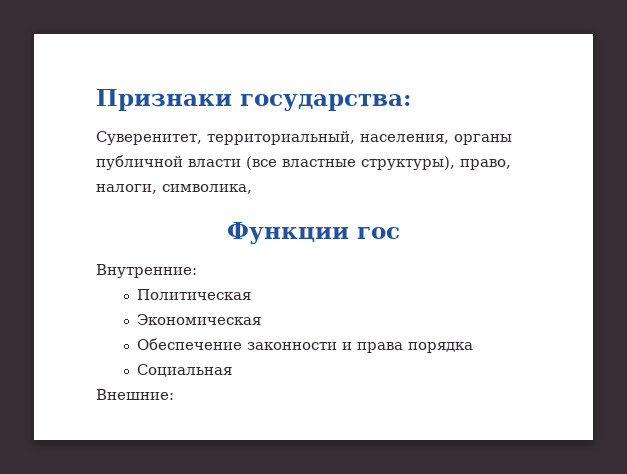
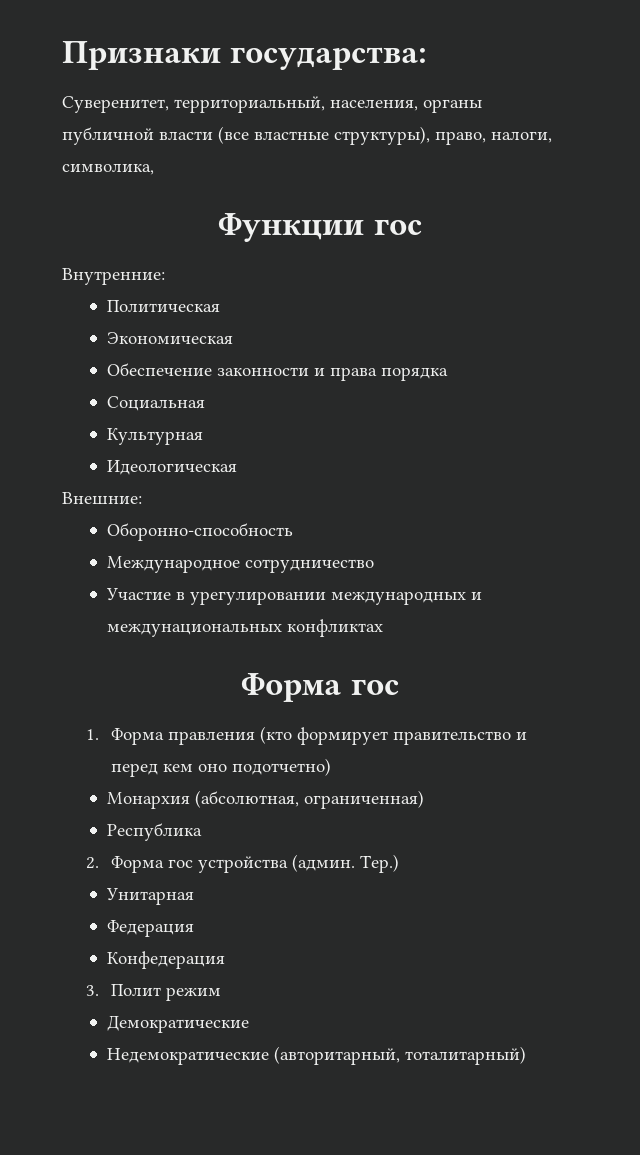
(232, 370) none -> [106,428,203,445] [106,460,237,475] // Культурная // Идеологическая
(174, 394) none -> [106,523,293,541] [106,556,374,573] [105,588,482,605] [106,619,383,637] [241,673,399,702] [86,726,527,745] [110,758,331,777] [106,790,424,809] [106,823,202,841] [86,854,399,873] [105,888,194,905] [106,920,194,937] [106,951,225,969] [86,984,221,1001] [106,1015,249,1033] [106,1046,526,1065] // Оборонно-способность // Международное сотрудничество // Участие в урегулировании международных и междунациональных конфликтах // Форма гос // 1. Форма правления (кто формирует правительство и перед кем оно подотчетно) // Монархия (абсолютная, ограниченная) // Республика // 2. Форма гос устройства (админ. Тер.) // Унитарная // Федерация // Конфедерация // 3. Полит режим // Демократические // Недемократические (авторитарный, тоталитарный)

